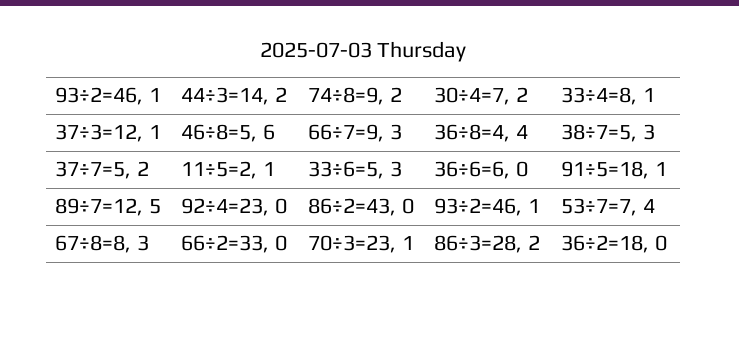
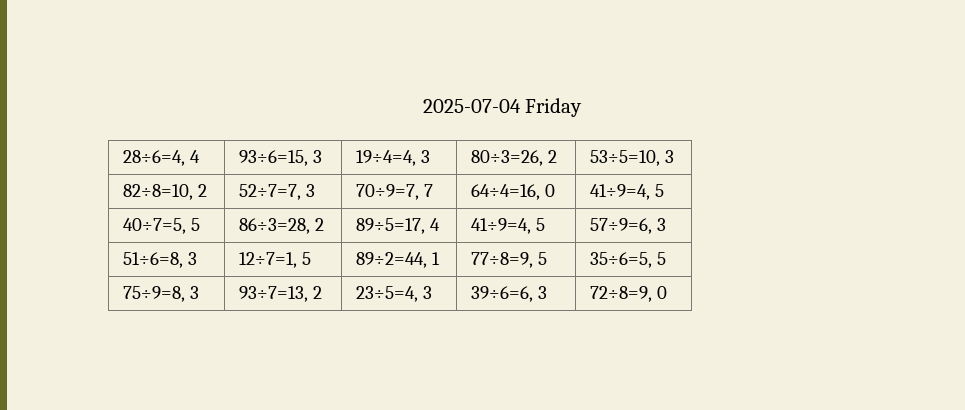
[259,41,467,62] [55,87,161,105] [181,87,287,105] [308,87,402,105] [434,87,528,105] [561,87,655,105] [55,124,161,142] [181,124,275,142] [308,124,402,142] [434,124,528,142] [561,124,655,142] [55,161,149,179] [181,161,275,179] [308,161,402,179] [434,161,528,179] [561,161,667,179] [55,198,161,216] [181,198,287,216] [308,198,414,216] [434,198,540,216] [561,198,655,216] [55,235,149,253] [181,235,287,253] [308,235,414,253] [434,235,540,253] [561,235,650,253] 2025-07-03 Thursday // 93÷2=46, 1 | 44÷3=14, 2 | 74÷8=9, 2 | 30÷4=7, 2 | 33÷4=8, 1 // 37÷3=12, 1 | 46÷8=5, 6 | 66÷7=9, 3 | 36÷8=4, 4 | 38÷7=5, 3 // 37÷7=5, 2 | 11÷5=2, 1 | 33÷6=5, 3 | 36÷6=6, 0 | 91÷5=18, 1 // 89÷7=12, 5 | 92÷4=23, 0 | 86÷2=43, 0 | 93÷2=46, 1 | 53÷7=7, 4 // 67÷8=8, 3 | 66÷2=33, 0 | 70÷3=23, 1 | 86÷3=28, 2 | 36÷2=18, -> [422,98,583,117] [122,150,200,166] [238,150,322,166] [355,150,430,166] [470,150,557,166] [589,150,674,166] [122,184,207,200] [238,184,315,200] [355,184,433,200] [470,184,555,200] [589,184,664,200] [122,218,200,234] [238,218,324,234] [355,218,440,234] [470,218,545,234] [589,218,666,234] [122,252,197,268] [238,252,311,268] [355,252,440,268] [470,252,547,268] [589,252,666,268] [122,286,199,302] [238,286,322,302] [355,286,432,302] [470,286,547,302] [589,286,652,302] 2025-07-04 Friday // 28÷6=4, 4 | 93÷6=15, 3 | 19÷4=4, 3 | 80÷3=26, 2 | 53÷5=10, 3 // 82÷8=10, 2 | 52÷7=7, 3 | 70÷9=7, 7 | 64÷4=16, 0 | 41÷9=4, 5 // 40÷7=5, 5 | 86÷3=28, 2 | 89÷5=17, 4 | 41÷9=4, 5 | 57÷9=6, 3 // 51÷6=8, 3 | 12÷7=1, 5 | 89÷2=44, 1 | 77÷8=9, 5 | 35÷6=5, 5 // 75÷9=8, 3 | 93÷7=13, 2 | 23÷5=4, 3 | 39÷6=6, 3 | 72÷8=9,

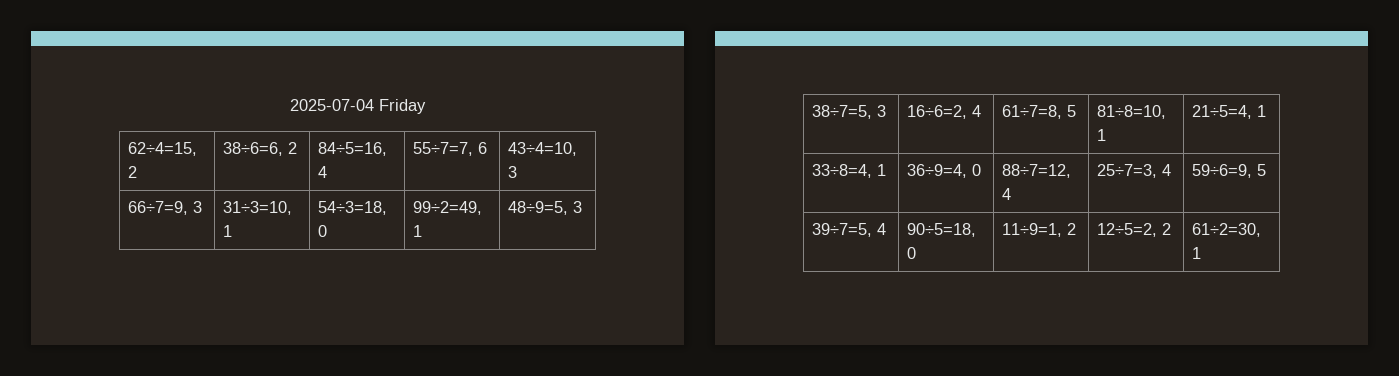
[122,150,200,166] [238,150,322,166] [355,150,430,166] [470,150,557,166] [589,150,674,166] [122,184,207,200] [238,184,315,200] [355,184,433,200] [470,184,555,200] [589,184,664,200] [122,218,200,234] [238,218,324,234] [355,218,440,234] [470,218,545,234] [589,218,666,234] [122,252,197,268] [238,252,311,268] [355,252,440,268] [470,252,547,268] [589,252,666,268] [122,286,199,302] [238,286,322,302] [355,286,432,302] [470,286,547,302] [589,286,667,302] 28÷6=4, 4 | 93÷6=15, 3 | 19÷4=4, 3 | 80÷3=26, 2 | 53÷5=10, 3 // 82÷8=10, 2 | 52÷7=7, 3 | 70÷9=7, 7 | 64÷4=16, 0 | 41÷9=4, 5 // 40÷7=5, 5 | 86÷3=28, 2 | 89÷5=17, 4 | 41÷9=4, 5 | 57÷9=6, 3 // 51÷6=8, 3 | 12÷7=1, 5 | 89÷2=44, 1 | 77÷8=9, 5 | 35÷6=5, 5 // 75÷9=8, 3 | 93÷7=13, 2 | 23÷5=4, 3 | 39÷6=6, 3 | 72÷8=9, 0 -> [128,142,198,156] [128,166,138,178] [223,142,298,156] [318,142,388,156] [318,166,328,178] [413,142,488,156] [508,142,578,156] [508,166,518,178] [128,201,203,215] [223,201,293,215] [223,225,233,237] [318,201,388,215] [318,225,328,237] [413,201,483,215] [413,225,423,237] [508,201,583,215] [812,105,887,119] [907,105,982,119] [1002,105,1077,119] [1097,105,1167,119] [1097,129,1107,141] [1192,105,1267,119] [812,164,887,178] [907,164,982,178] [1002,164,1072,178] [1002,188,1012,200] [1097,164,1172,178] [1192,164,1267,178] [812,223,887,237] [907,223,977,237] [907,247,917,259] [1002,223,1077,237] [1097,223,1172,237] [1192,223,1262,237] [1192,247,1202,259] 62÷4=15, 2 | 38÷6=6, 2 | 84÷5=16, 4 | 55÷7=7, 6 | 43÷4=10, 3 // 66÷7=9, 3 | 31÷3=10, 1 | 54÷3=18, 0 | 99÷2=49, 1 | 48÷9=5, 3 // 38÷7=5, 3 | 16÷6=2, 4 | 61÷7=8, 5 | 81÷8=10, 1 | 21÷5=4, 1 // 33÷8=4, 1 | 36÷9=4, 0 | 88÷7=12, 4 | 25÷7=3, 4 | 59÷6=9, 5 // 39÷7=5, 4 | 90÷5=18, 0 | 11÷9=1, 2 | 12÷5=2, 2 | 61÷2=30, 1

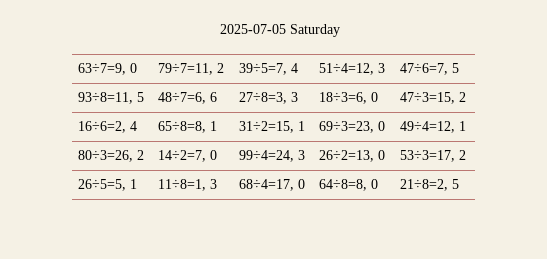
[290,99,426,114] [128,142,198,156] [128,166,138,178] [223,142,298,156] [318,142,388,156] [318,166,328,178] [413,142,488,156] [508,142,578,156] [508,166,518,178] [128,201,203,215] [223,201,293,215] [223,225,233,237] [318,201,388,215] [318,225,328,237] [413,201,483,215] [413,225,423,237] [508,201,583,215] [812,105,887,119] [907,105,982,119] [1002,105,1077,119] [1097,105,1167,119] [1097,129,1107,141] [1192,105,1267,119] [812,164,887,178] [907,164,982,178] [1002,164,1072,178] [1002,188,1012,200] [1097,164,1172,178] [1192,164,1267,178] [812,223,887,237] [907,223,977,237] [907,247,917,259] [1002,223,1077,237] [1097,223,1172,237] [1192,223,1262,237] [1192,247,1202,259] 2025-07-04 Friday // 62÷4=15, 2 | 38÷6=6, 2 | 84÷5=16, 4 | 55÷7=7, 6 | 43÷4=10, 3 // 66÷7=9, 3 | 31÷3=10, 1 | 54÷3=18, 0 | 99÷2=49, 1 | 48÷9=5, 3 // 38÷7=5, 3 | 16÷6=2, 4 | 61÷7=8, 5 | 81÷8=10, 1 | 21÷5=4, 1 // 33÷8=4, 1 | 36÷9=4, 0 | 88÷7=12, 4 | 25÷7=3, 4 | 59÷6=9, 5 // 39÷7=5, 4 | 90÷5=18, 0 | 11÷9=1, 2 | 12÷5=2, 2 | 61÷2=30, 1 -> [220,24,340,37] [78,63,138,75] [158,63,225,75] [239,63,299,75] [319,63,386,75] [400,63,460,75] [78,92,145,104] [158,92,218,104] [239,92,299,104] [319,92,379,104] [400,92,467,104] [78,121,138,133] [158,121,218,133] [239,121,306,133] [319,121,386,133] [400,121,467,133] [78,150,145,162] [158,150,218,162] [239,150,306,162] [319,150,386,162] [400,150,467,162] [78,179,138,191] [158,179,218,191] [239,179,306,191] [319,179,379,191] [400,179,460,191] 2025-07-05 Saturday // 63÷7=9, 0 | 79÷7=11, 2 | 39÷5=7, 4 | 51÷4=12, 3 | 47÷6=7, 5 // 93÷8=11, 5 | 48÷7=6, 6 | 27÷8=3, 3 | 18÷3=6, 0 | 47÷3=15, 2 // 16÷6=2, 4 | 65÷8=8, 1 | 31÷2=15, 1 | 69÷3=23, 0 | 49÷4=12, 1 // 80÷3=26, 2 | 14÷2=7, 0 | 99÷4=24, 3 | 26÷2=13, 0 | 53÷3=17, 2 // 26÷5=5, 1 | 11÷8=1, 3 | 68÷4=17, 0 | 64÷8=8, 0 | 21÷8=2, 5

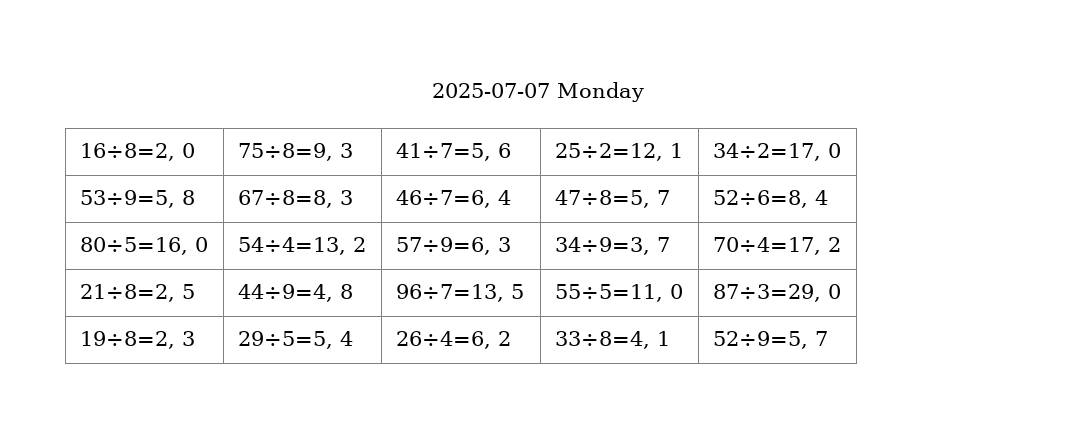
[220,24,340,37] [78,63,138,75] [158,63,225,75] [239,63,299,75] [319,63,386,75] [400,63,460,75] [78,92,145,104] [158,92,218,104] [239,92,299,104] [319,92,379,104] [400,92,467,104] [78,121,138,133] [158,121,218,133] [239,121,306,133] [319,121,386,133] [400,121,467,133] [78,150,145,162] [158,150,218,162] [239,150,306,162] [319,150,386,162] [400,150,467,162] [78,179,138,191] [158,179,218,191] [239,179,306,191] [319,179,379,191] [400,179,460,191] 2025-07-05 Saturday // 63÷7=9, 0 | 79÷7=11, 2 | 39÷5=7, 4 | 51÷4=12, 3 | 47÷6=7, 5 // 93÷8=11, 5 | 48÷7=6, 6 | 27÷8=3, 3 | 18÷3=6, 0 | 47÷3=15, 2 // 16÷6=2, 4 | 65÷8=8, 1 | 31÷2=15, 1 | 69÷3=23, 0 | 49÷4=12, 1 // 80÷3=26, 2 | 14÷2=7, 0 | 99÷4=24, 3 | 26÷2=13, 0 | 53÷3=17, 2 // 26÷5=5, 1 | 11÷8=1, 3 | 68÷4=17, 0 | 64÷8=8, 0 | 21÷8=2, 5 -> [431,82,644,102] [79,143,195,161] [237,143,353,161] [395,143,511,161] [554,143,683,161] [712,143,841,161] [79,190,195,208] [237,190,353,208] [395,190,511,208] [554,190,670,208] [712,190,828,208] [79,237,208,255] [237,237,366,255] [395,237,511,255] [554,237,670,255] [712,237,841,255] [79,284,195,302] [237,284,353,302] [395,284,524,302] [554,284,683,302] [712,284,841,302] [79,331,195,349] [237,331,353,349] [395,331,511,349] [554,331,670,349] [712,331,828,349] 2025-07-07 Monday // 16÷8=2, 0 | 75÷8=9, 3 | 41÷7=5, 6 | 25÷2=12, 1 | 34÷2=17, 0 // 53÷9=5, 8 | 67÷8=8, 3 | 46÷7=6, 4 | 47÷8=5, 7 | 52÷6=8, 4 // 80÷5=16, 0 | 54÷4=13, 2 | 57÷9=6, 3 | 34÷9=3, 7 | 70÷4=17, 2 // 21÷8=2, 5 | 44÷9=4, 8 | 96÷7=13, 5 | 55÷5=11, 0 | 87÷3=29, 0 // 19÷8=2, 3 | 29÷5=5, 4 | 26÷4=6, 2 | 33÷8=4, 1 | 52÷9=5, 7

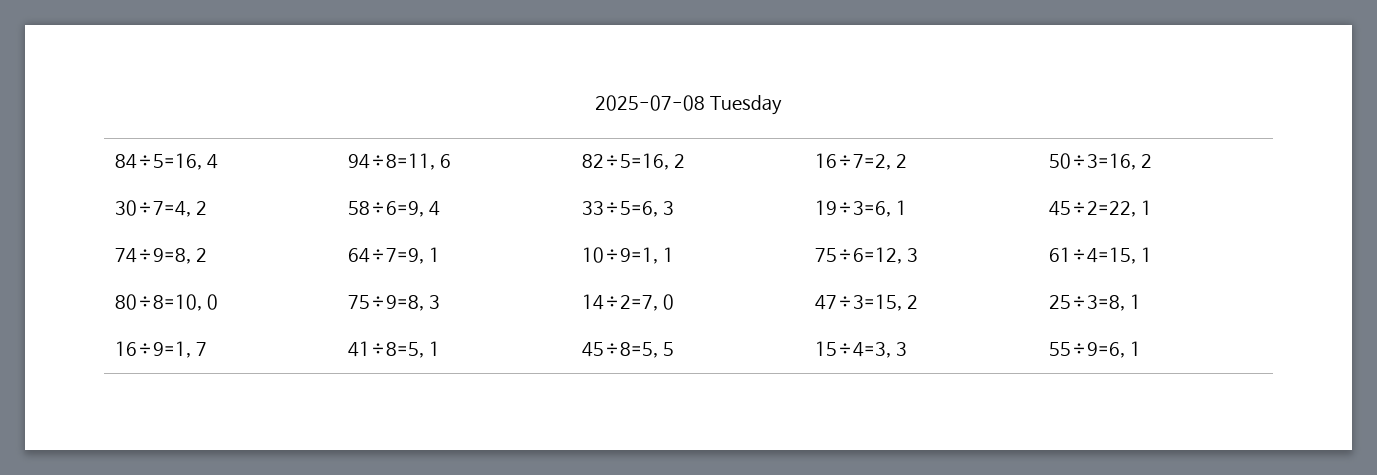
[431,82,644,102] [79,143,195,161] [237,143,353,161] [395,143,511,161] [554,143,683,161] [712,143,841,161] [79,190,195,208] [237,190,353,208] [395,190,511,208] [554,190,670,208] [712,190,828,208] [79,237,208,255] [237,237,366,255] [395,237,511,255] [554,237,670,255] [712,237,841,255] [79,284,195,302] [237,284,353,302] [395,284,524,302] [554,284,683,302] [712,284,841,302] [79,331,195,349] [237,331,353,349] [395,331,511,349] [554,331,670,349] [712,331,828,349] 2025-07-07 Monday // 16÷8=2, 0 | 75÷8=9, 3 | 41÷7=5, 6 | 25÷2=12, 1 | 34÷2=17, 0 // 53÷9=5, 8 | 67÷8=8, 3 | 46÷7=6, 4 | 47÷8=5, 7 | 52÷6=8, 4 // 80÷5=16, 0 | 54÷4=13, 2 | 57÷9=6, 3 | 34÷9=3, 7 | 70÷4=17, 2 // 21÷8=2, 5 | 44÷9=4, 8 | 96÷7=13, 5 | 55÷5=11, 0 | 87÷3=29, 0 // 19÷8=2, 3 | 29÷5=5, 4 | 26÷4=6, 2 | 33÷8=4, 1 | 52÷9=5, 7 -> [595,95,782,115] [115,153,219,170] [348,153,452,170] [582,153,686,170] [815,153,908,170] [1049,153,1153,170] [115,200,208,217] [348,201,441,217] [582,201,675,217] [815,200,908,217] [1049,200,1153,217] [115,248,208,264] [348,247,441,264] [582,247,675,264] [815,247,919,264] [1049,247,1153,264] [115,294,219,311] [348,295,441,311] [582,294,675,311] [815,294,919,311] [1049,294,1142,311] [115,341,208,358] [348,341,441,358] [582,342,675,358] [815,341,908,358] [1049,341,1142,358] 2025-07-08 Tuesday // 84÷5=16, 4 | 94÷8=11, 6 | 82÷5=16, 2 | 16÷7=2, 2 | 50÷3=16, 2 // 30÷7=4, 2 | 58÷6=9, 4 | 33÷5=6, 3 | 19÷3=6, 1 | 45÷2=22, 1 // 74÷9=8, 2 | 64÷7=9, 1 | 10÷9=1, 1 | 75÷6=12, 3 | 61÷4=15, 1 // 80÷8=10, 0 | 75÷9=8, 3 | 14÷2=7, 0 | 47÷3=15, 2 | 25÷3=8, 1 // 16÷9=1, 7 | 41÷8=5, 1 | 45÷8=5, 5 | 15÷4=3, 3 | 55÷9=6, 1

